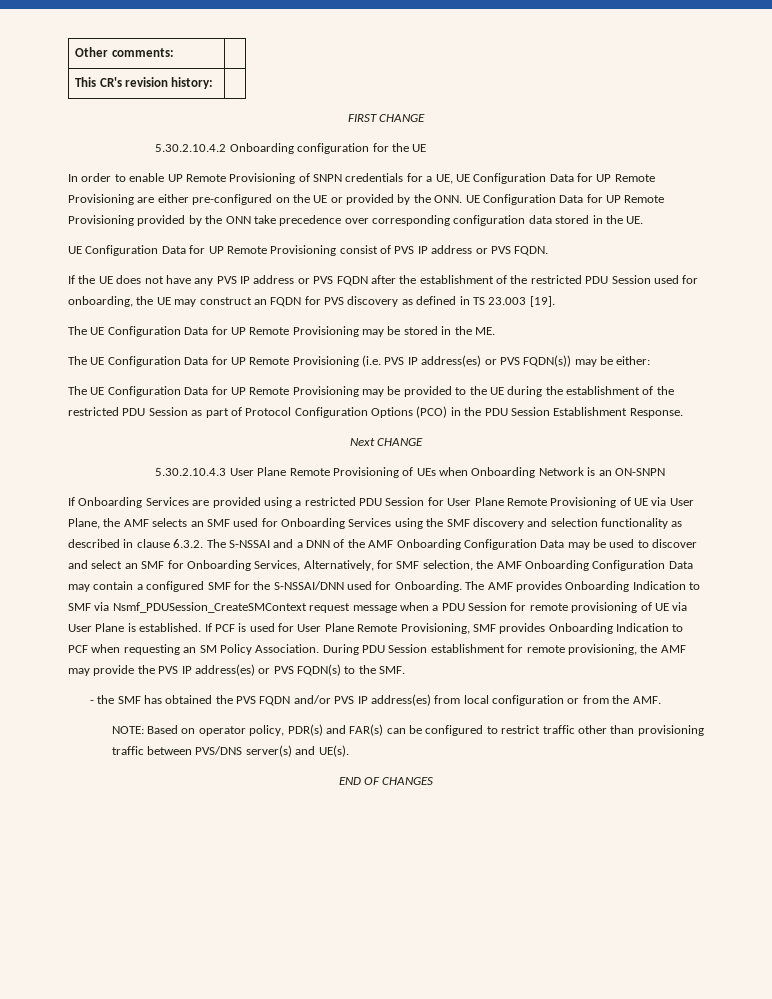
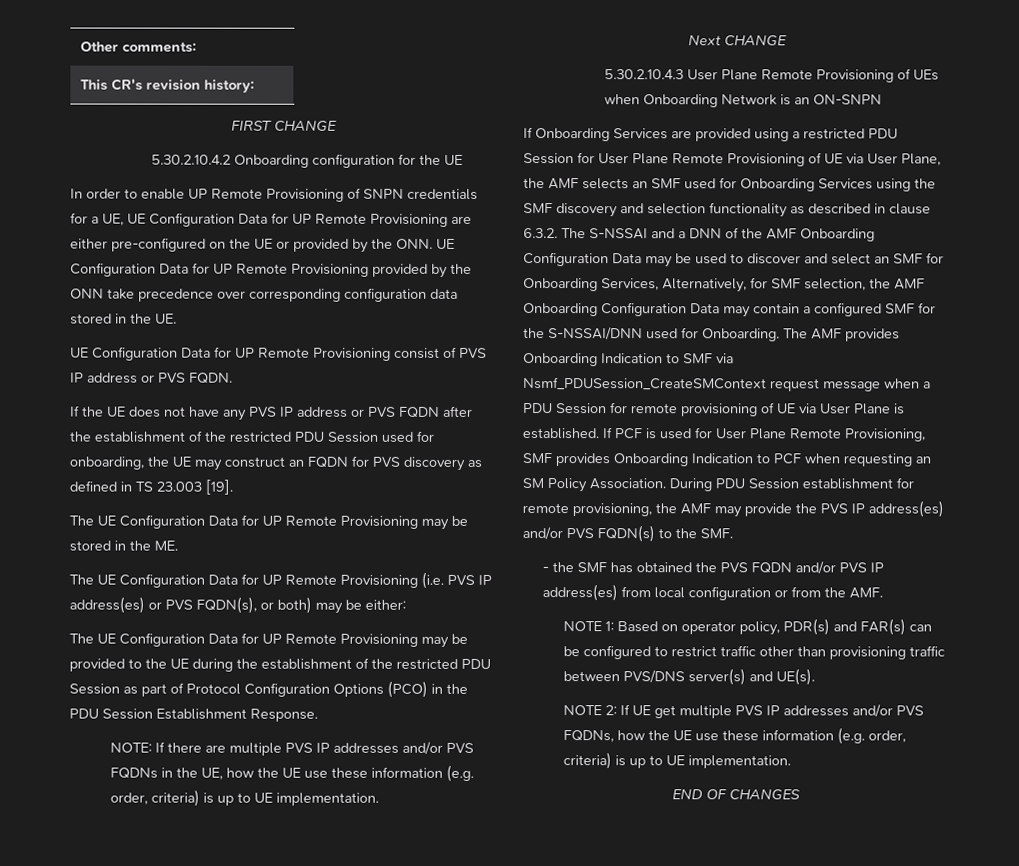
[523,355,572,367] FQDN(s)) -> [196,596,312,614] FQDN(s), or both)
(683, 413) none -> [109,741,474,756] [109,764,474,782] [109,789,379,807] // NOTE: If there are multiple PVS IP addresses and/or PVS FQDNs in the UE, how the UE use these information (e.g. order, criteria) is up to UE implementation.
[258,668,271,674] or -> [522,527,563,541] and/or
[111,726,144,734] NOTE: -> [562,621,614,632] NOTE 1:
(349, 751) none -> [562,704,924,719] [562,727,906,745] [562,752,791,770] // NOTE 2: If UE get multiple PVS IP addresses and/or PVS FQDNs, how the UE use these information (e.g. order, criteria) is up to UE implementation.

